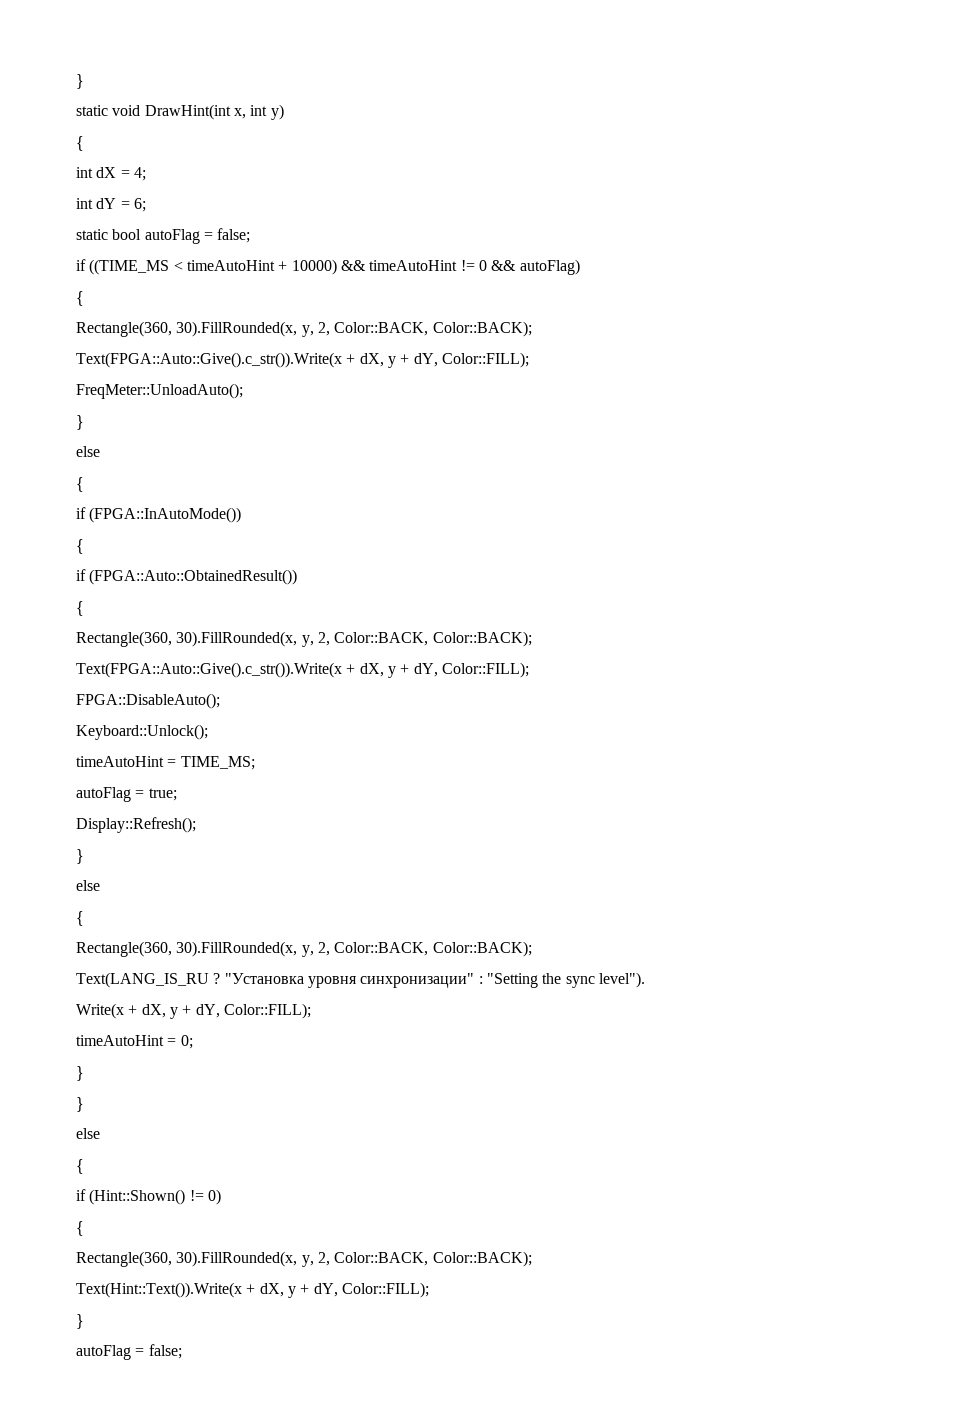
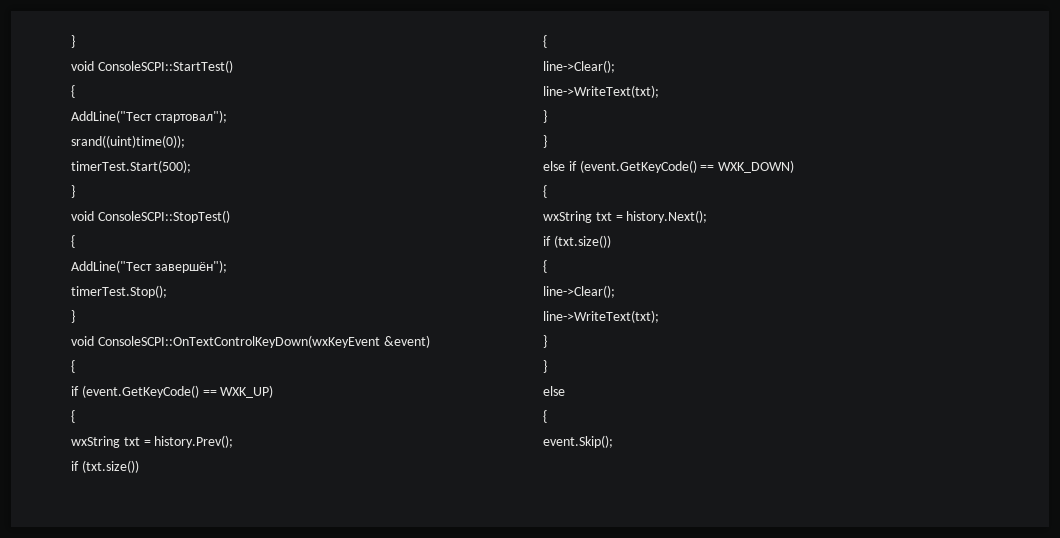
[76,74,84,89] [76,104,284,120] [76,136,84,151] [76,167,146,181] [76,198,146,212] [76,228,251,244] [76,259,580,275] [76,291,84,306] [76,321,532,337] [76,352,529,368] [76,383,243,399] [76,415,84,430] [76,446,100,457] [76,477,84,492] [76,507,242,523] [76,539,84,554] [76,569,298,585] [76,601,84,616] [76,631,532,647] [76,662,529,678] [76,693,220,709] [76,724,208,740] [76,756,255,770] [76,787,177,802] [76,817,196,833] [76,849,84,864] [76,880,100,891] [76,911,84,926] [76,941,532,957] [76,972,645,988] [76,1003,311,1019] [76,1035,193,1049] [76,1066,84,1081] [76,1097,84,1112] [76,1128,100,1139] [76,1159,84,1174] [76,1189,221,1205] [76,1221,84,1236] [76,1251,532,1267] [76,1282,429,1298] [76,1314,84,1329] [76,1344,182,1360] } // static void DrawHint(int x, int y) // { // int dX = 4; // int dY = 6; // static bool autoFlag = false; // if ((TIME_MS < timeAutoHint + 10000) && timeAutoHint != 0 && autoFlag) // { // Rectangle(360, 30).FillRounded(x, y, 2, Color::BACK, Color::BACK); // Text(FPGA::Auto::Give().c_str()).Write(x + dX, y + dY, Color::FILL); // FreqMeter::UnloadAuto(); // } // else // { // if (FPGA::InAutoMode()) // { // if (FPGA::Auto::ObtainedResult()) // { // Rectangle(360, 30).FillRounded(x, y, 2, Color::BACK, Color::BACK); // Text(FPGA::Auto::Give().c_str()).Write(x + dX, y + dY, Color::FILL); // FPGA::DisableAuto(); // Keyboard::Unlock(); // timeAutoHint = TIME_MS; // autoFlag = true; // Display::Refresh(); // } // else // { // Rectangle(360, 30).FillRounded(x, y, 2, Color::BACK, Color::BACK); // Text(LANG_IS_RU ? "Установка уровня синхронизации" : "Setting the sync level"). // Write(x + dX, y + dY, Color::FILL); // timeAutoHint = 0; // } // } // else // { // if (Hint::Shown() != 0) // { // Rectangle(360, 30).FillRounded(x, y, 2, Color::BACK, Color::BACK); // Text(Hint::Text()).Write(x + dX, y + dY, Color::FILL); // } // autoFlag = false; -> [71,35,75,48] [71,60,233,73] [71,85,75,98] [71,110,227,123] [71,135,185,148] [71,160,191,173] [71,185,75,198] [71,210,230,223] [71,235,75,248] [71,260,227,273] [71,285,167,298] [71,310,75,323] [71,335,430,348] [71,360,75,373] [71,385,274,398] [71,410,75,423] [71,435,234,448] [71,460,139,473] [543,35,547,48] [543,60,615,73] [543,85,659,98] [543,110,547,123] [543,135,547,148] [543,160,795,173] [543,185,547,198] [543,210,708,223] [543,235,611,248] [543,260,547,273] [543,285,615,298] [543,310,659,323] [543,335,547,348] [543,360,547,373] [543,386,565,396] [543,410,547,423] [543,435,613,448] } // void ConsoleSCPI::StartTest() // { // AddLine("Тест стартовал"); // srand((uint)time(0)); // timerTest.Start(500); // } // void ConsoleSCPI::StopTest() // { // AddLine("Тест завершён"); // timerTest.Stop(); // } // void ConsoleSCPI::OnTextControlKeyDown(wxKeyEvent &event) // { // if (event.GetKeyCode() == WXK_UP) // { // wxString txt = history.Prev(); // if (txt.size()) // { // line->Clear(); // line->WriteText(txt); // } // } // else if (event.GetKeyCode() == WXK_DOWN) // { // wxString txt = history.Next(); // if (txt.size()) // { // line->Clear(); // line->WriteText(txt); // } // } // else // { // event.Skip();

